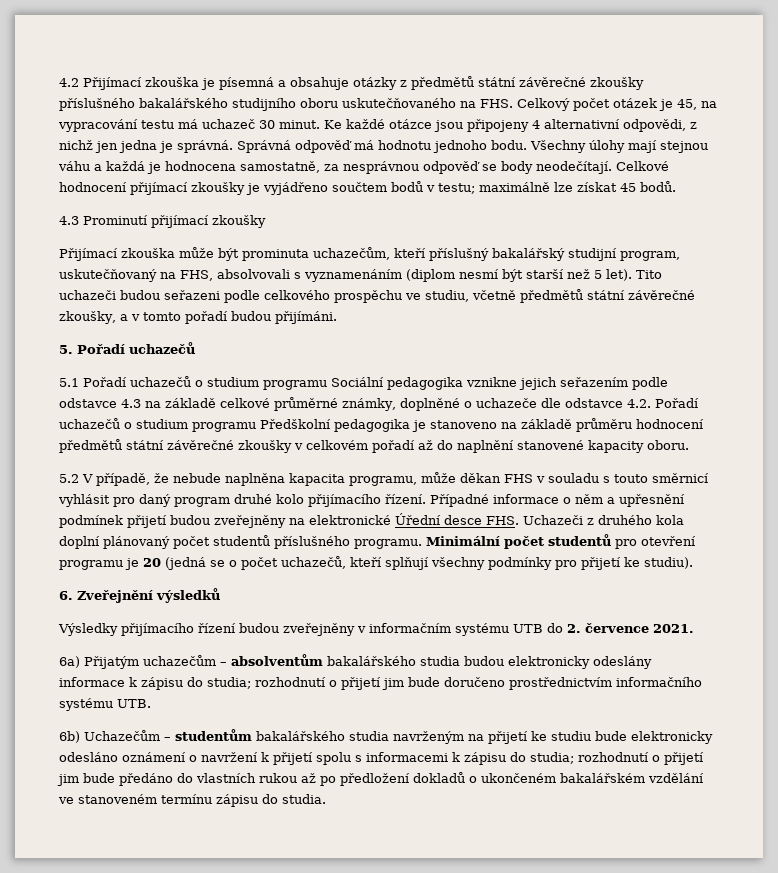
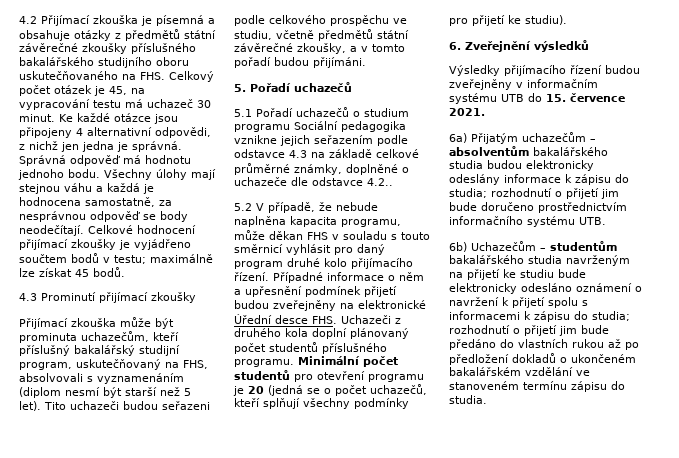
[626,398,699,408] [59,418,704,432] [59,439,689,453] 4.2. Pořadí uchazečů o studium programu Předškolní pedagogika je stanoveno na základě průměru hodnocení předmětů státní závěrečné zkoušky v celkovém pořadí až do naplnění stanovené kapacity oboru. -> [367,178,393,186] 4.2..
[567,624,581,633] 2. -> [546,94,566,102] 15.

